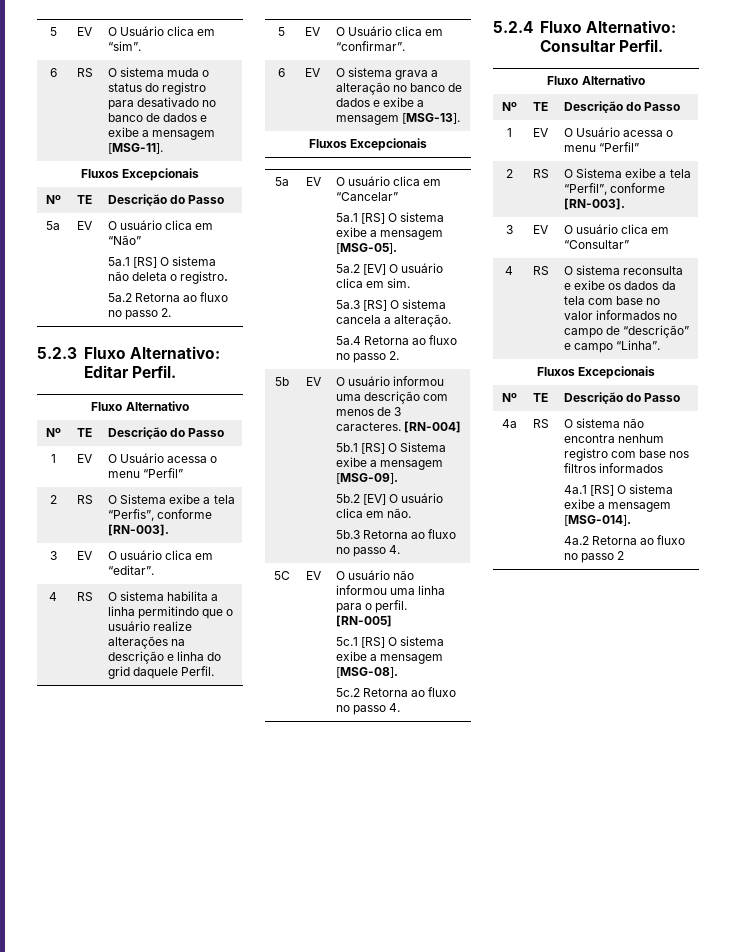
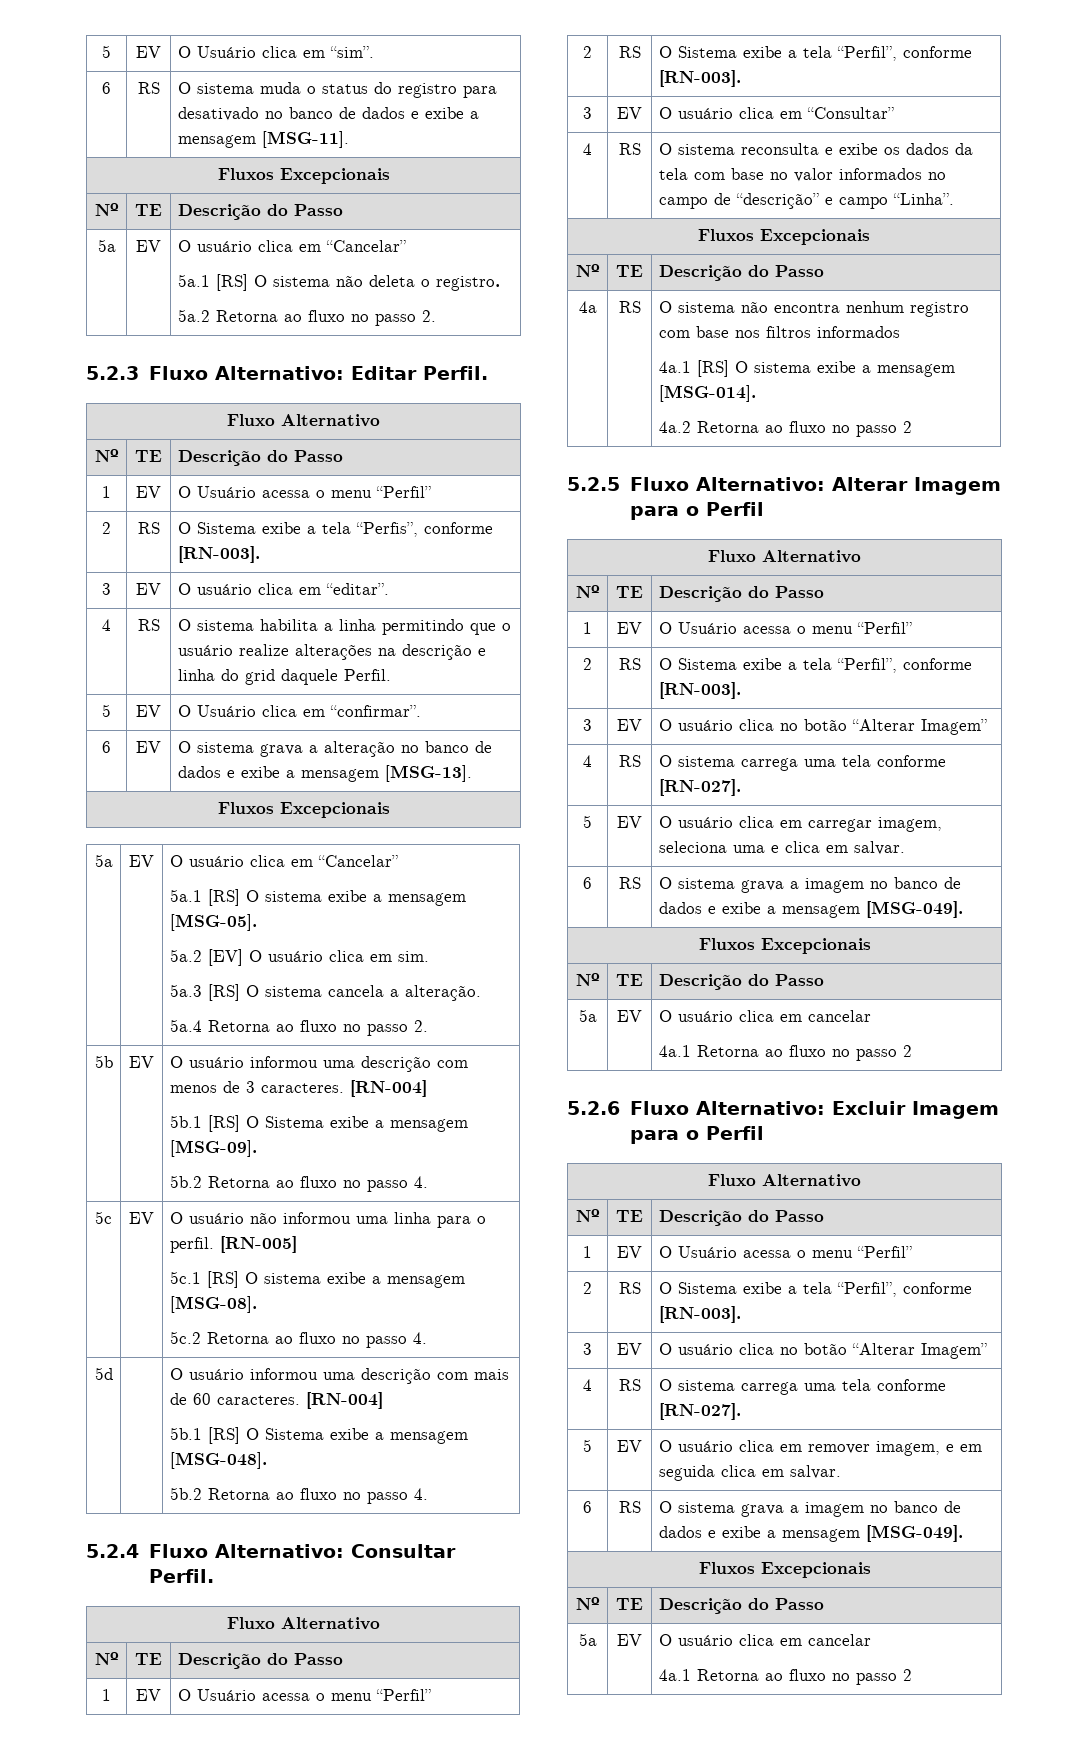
[107,235,141,245] “Não” -> [325,240,406,252] “Cancelar”
[362,493,444,505] [335,508,412,518] [335,529,457,539] [335,545,401,557] [273,571,290,580] [EV] O usuário clica em não. // 5b.3 Retorna ao fluxo no passo 4. // 5C -> [207,1176,428,1192] [95,1211,112,1224] Retorna ao fluxo no passo 4. // 5c
(401, 707) none -> [94,1367,113,1380] [169,1368,509,1384] [169,1392,383,1409] [169,1427,468,1444] [169,1452,267,1469] [169,1487,428,1504] // 5d | | O usuário informou uma descrição com mais de 60 caracteres. [RN-004] // 5b.1 [RS] O Sistema exibe a mensagem [MSG-048]. // 5b.2 Retorna ao fluxo no passo 4.
(625, 555) none -> [567,477,1001,495] [629,502,764,520] [708,550,861,563] [575,585,600,598] [616,586,643,598] [658,586,824,602] [583,622,592,634] [617,622,642,634] [658,622,912,634] [583,658,592,670] [618,658,641,670] [658,658,972,673] [658,682,741,699] [583,719,592,731] [617,719,642,731] [658,719,987,735] [583,755,592,767] [618,755,641,767] [658,755,946,771] [658,779,741,796] [583,815,592,828] [617,816,642,828] [658,816,942,832] [658,841,905,855] [583,877,592,889] [618,877,641,889] [658,877,961,893] [658,901,963,918] [698,938,871,954] [575,973,600,986] [616,974,643,986] [658,974,824,990] [578,1009,597,1022] [617,1010,642,1022] [658,1010,871,1022] [658,1045,912,1061] [567,1101,999,1119] [629,1126,764,1144] [708,1174,861,1187] [575,1209,600,1222] [616,1210,643,1222] [658,1210,824,1226] [583,1246,592,1258] [617,1246,642,1258] [658,1246,912,1258] [583,1282,592,1294] [618,1282,641,1294] [658,1282,972,1297] [658,1306,741,1323] [583,1343,592,1355] [617,1343,642,1355] [658,1343,987,1359] [583,1379,592,1391] [618,1379,641,1391] [658,1379,946,1395] [658,1403,741,1420] [583,1439,592,1452] [617,1440,642,1452] [658,1440,982,1456] [658,1465,841,1481] [583,1501,592,1513] [618,1501,641,1513] [658,1501,961,1517] [658,1525,963,1542] [698,1562,871,1578] [575,1597,600,1610] [616,1598,643,1610] [658,1598,824,1614] [578,1633,597,1646] [617,1634,642,1646] [658,1634,871,1646] [658,1669,912,1685] // 5.2.5 Fluxo Alternativo: Alterar Imagem para o Perfil // Fluxo Alternativo // Nº | TE | Descrição do Passo // 1 | EV | O Usuário acessa o menu “Perfil” // 2 | RS | O Sistema exibe a tela “Perfil”, conforme [RN-003]. // 3 | EV | O usuário clica no botão “Alterar Imagem” // 4 | RS | O sistema carrega uma tela conforme [RN-027]. // 5 | EV | O usuário clica em carregar imagem, seleciona uma e clica em salvar. // 6 | RS | O sistema grava a imagem no banco de dados e exibe a mensagem [MSG-049]. // Fluxos Excepcionais // Nº | TE | Descrição do Passo // 5a | EV | O usuário clica em cancelar // 4a.1 Retorna ao fluxo no passo 2 // 5.2.6 Fluxo Alternativo: Excluir Imagem para o Perfil // Fluxo Alternativo // Nº | TE | Descrição do Passo // 1 | EV | O Usuário acessa o menu “Perfil” // 2 | RS | O Sistema exibe a tela “Perfil”, conforme [RN-003]. // 3 | EV | O usuário clica no botão “Alterar Imagem” // 4 | RS | O sistema carrega uma tela conforme [RN-027]. // 5 | EV | O usuário clica em remover imagem, e em seguida clica em salvar. // 6 | RS | O sistema grava a imagem no banco de dados e exibe a mensagem [MSG-049]. // Fluxos Excepcionais // Nº | TE | Descrição do Passo // 5a | EV | O usuário clica em cancelar // 4a.1 Retorna ao fluxo no passo 2

